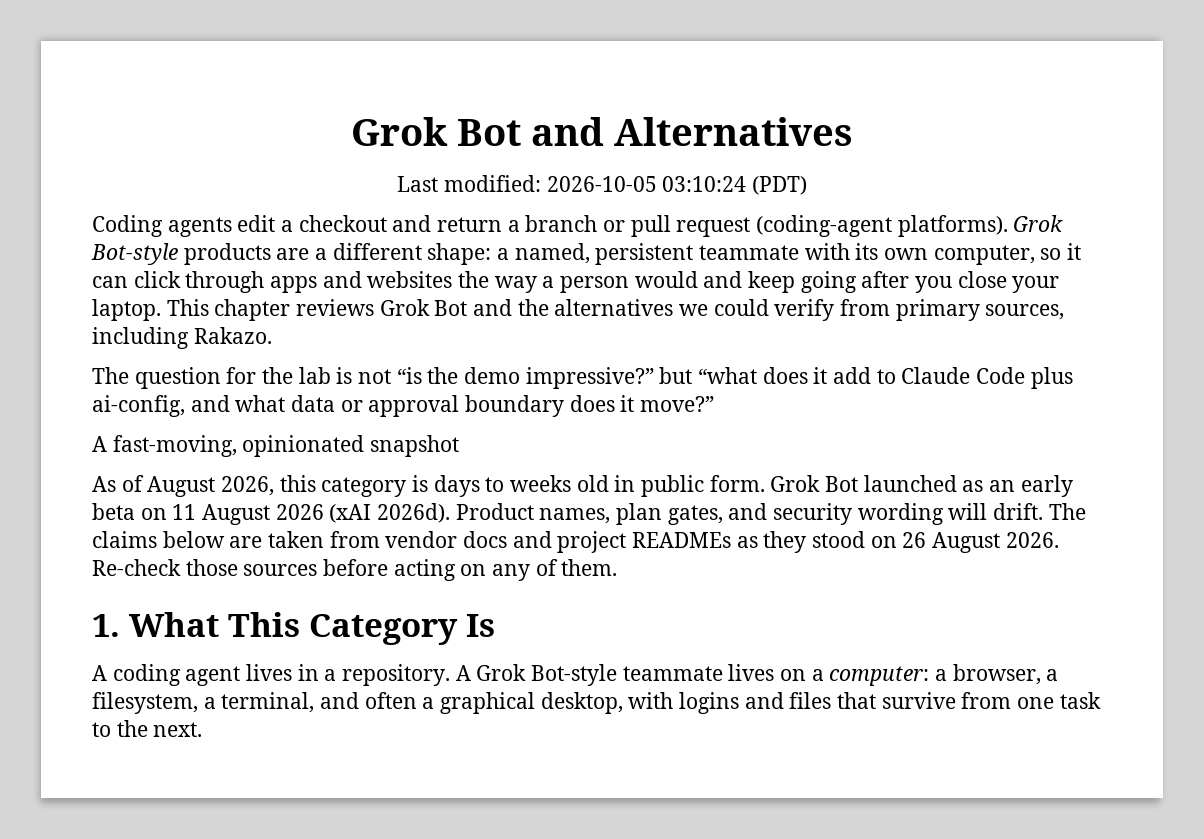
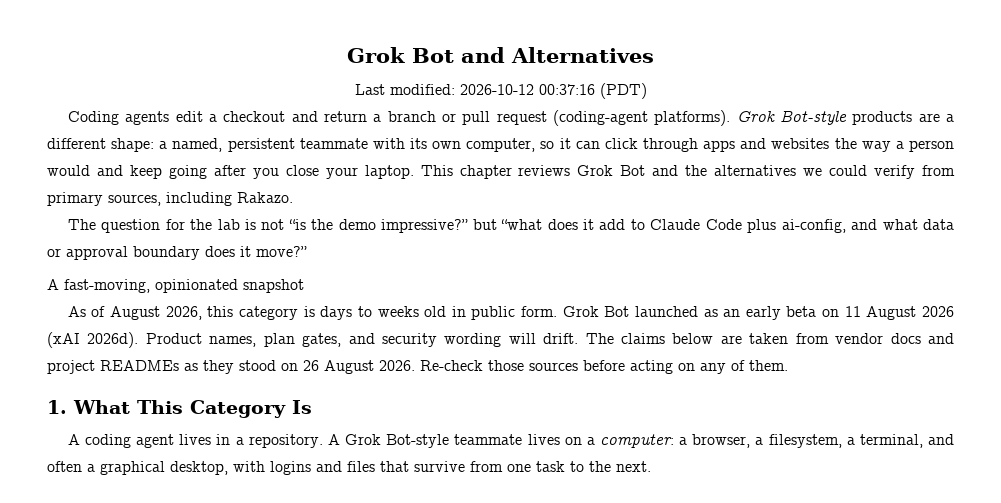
[546,176,747,192] 2026-10-05 03:10:24 -> [459,84,595,95] 2026-10-12 00:37:16

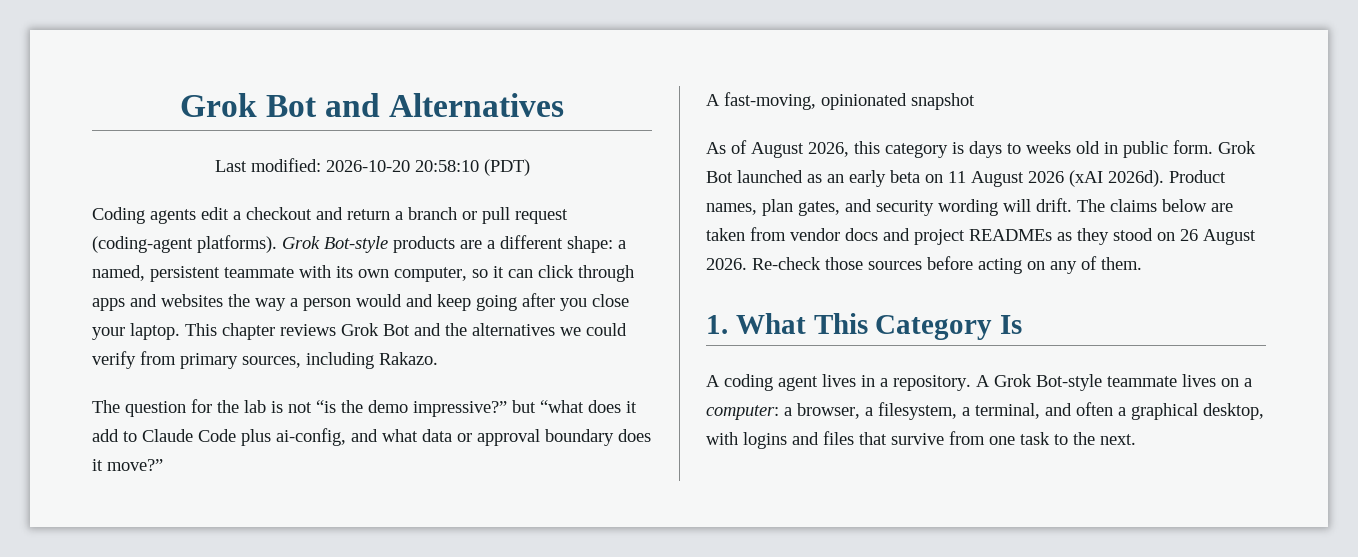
[459,84,595,95] 2026-10-12 00:37:16 -> [325,160,479,172] 2026-10-20 20:58:10

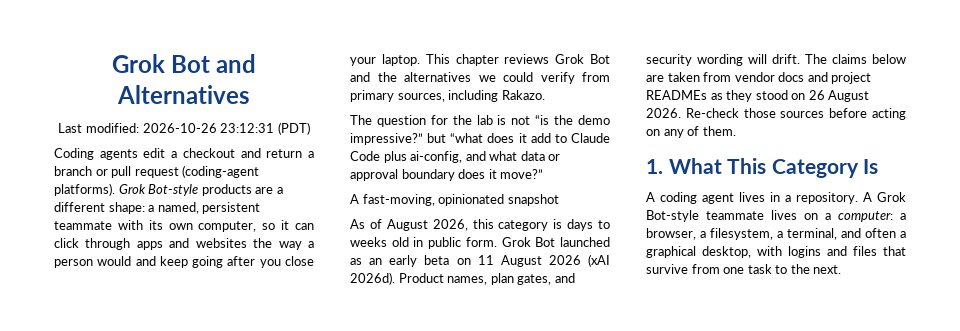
[325,160,479,172] 2026-10-20 20:58:10 -> [142,123,275,133] 2026-10-26 23:12:31

